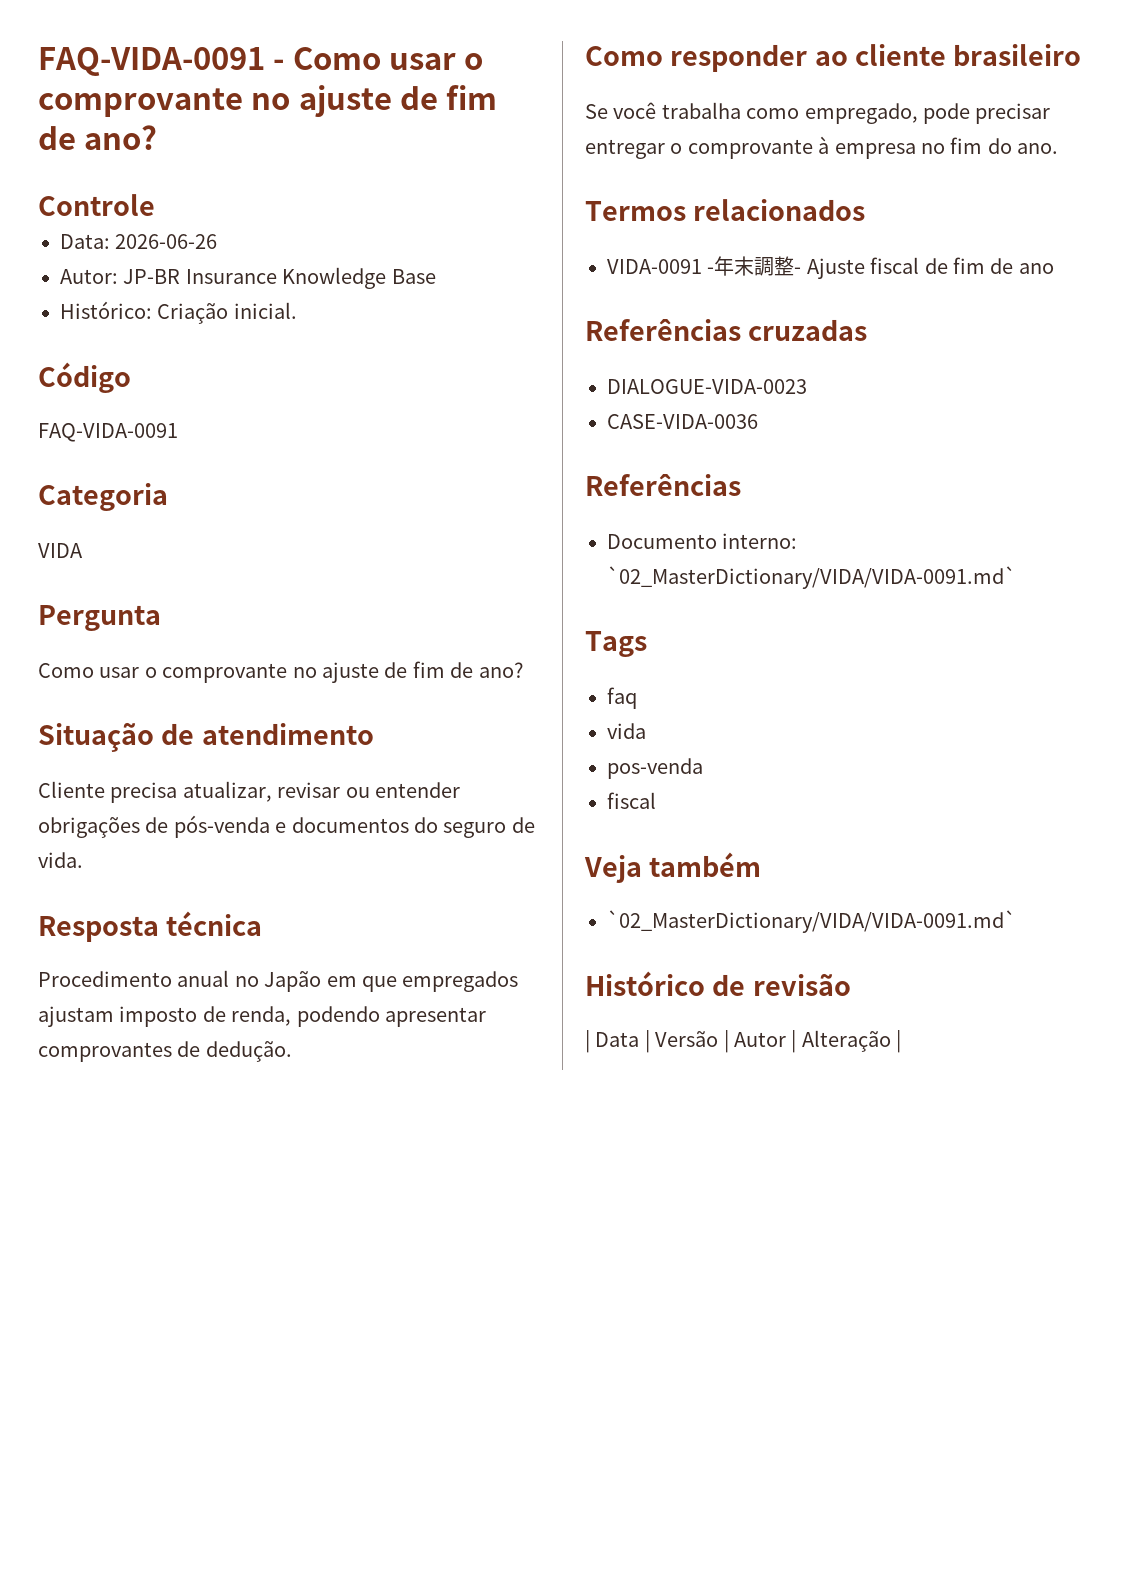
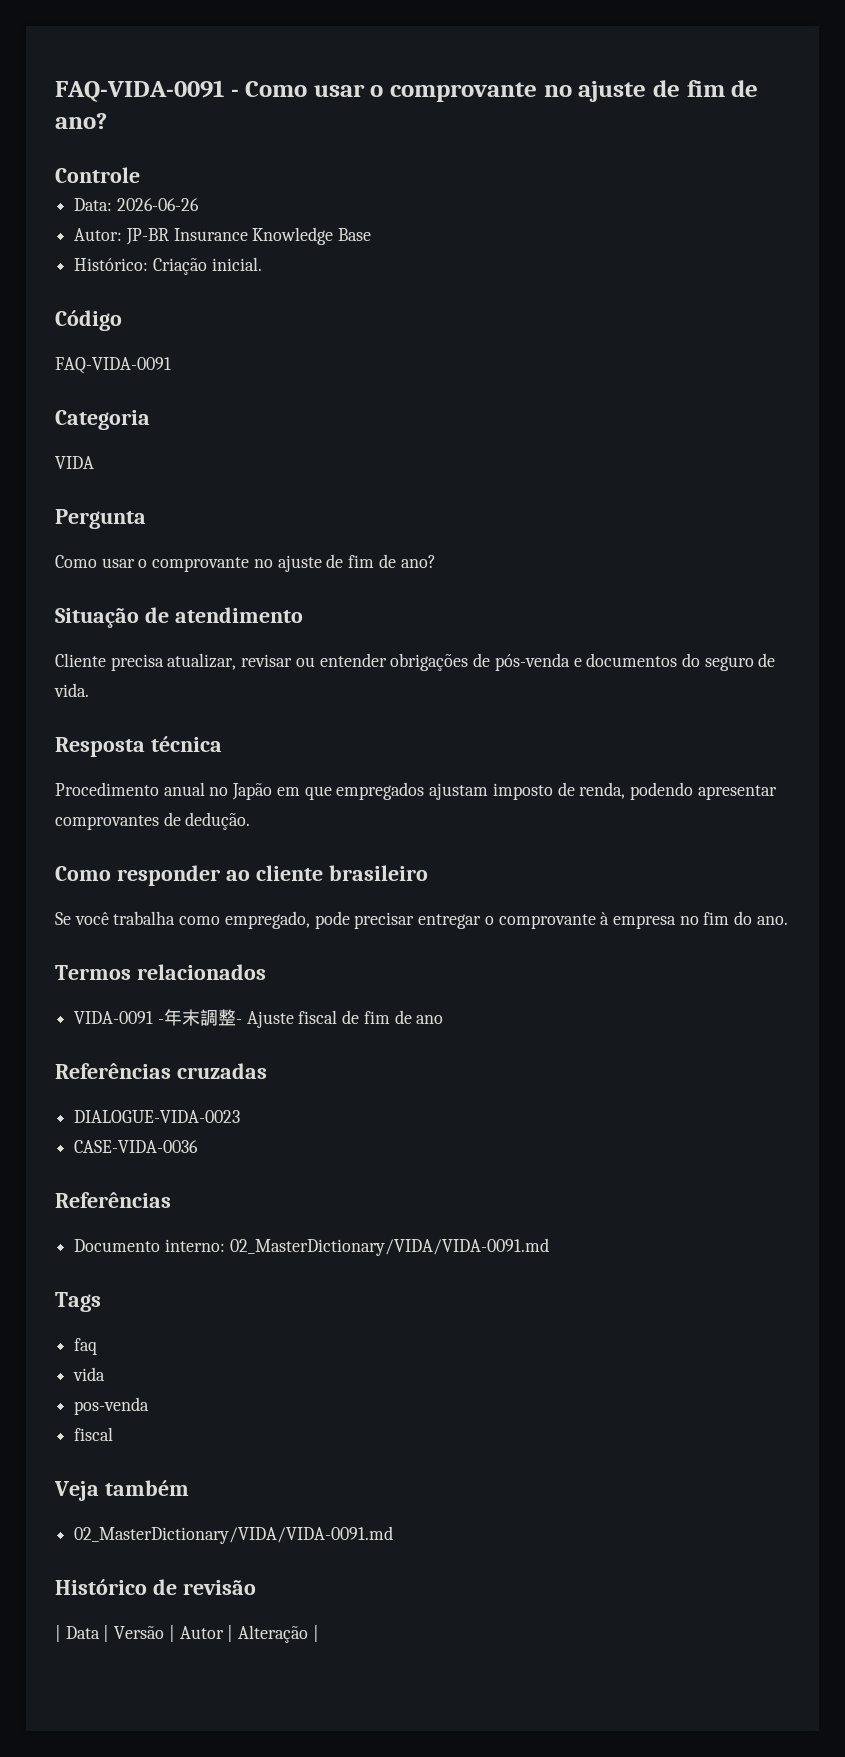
[607,566,1016,589] `02_MasterDictionary/VIDA/VIDA-0091.md` -> [229,1238,549,1256] 02_MasterDictionary/VIDA/VIDA-0091.md
[607,910,1016,933] `02_MasterDictionary/VIDA/VIDA-0091.md` -> [74,1526,394,1544] 02_MasterDictionary/VIDA/VIDA-0091.md

